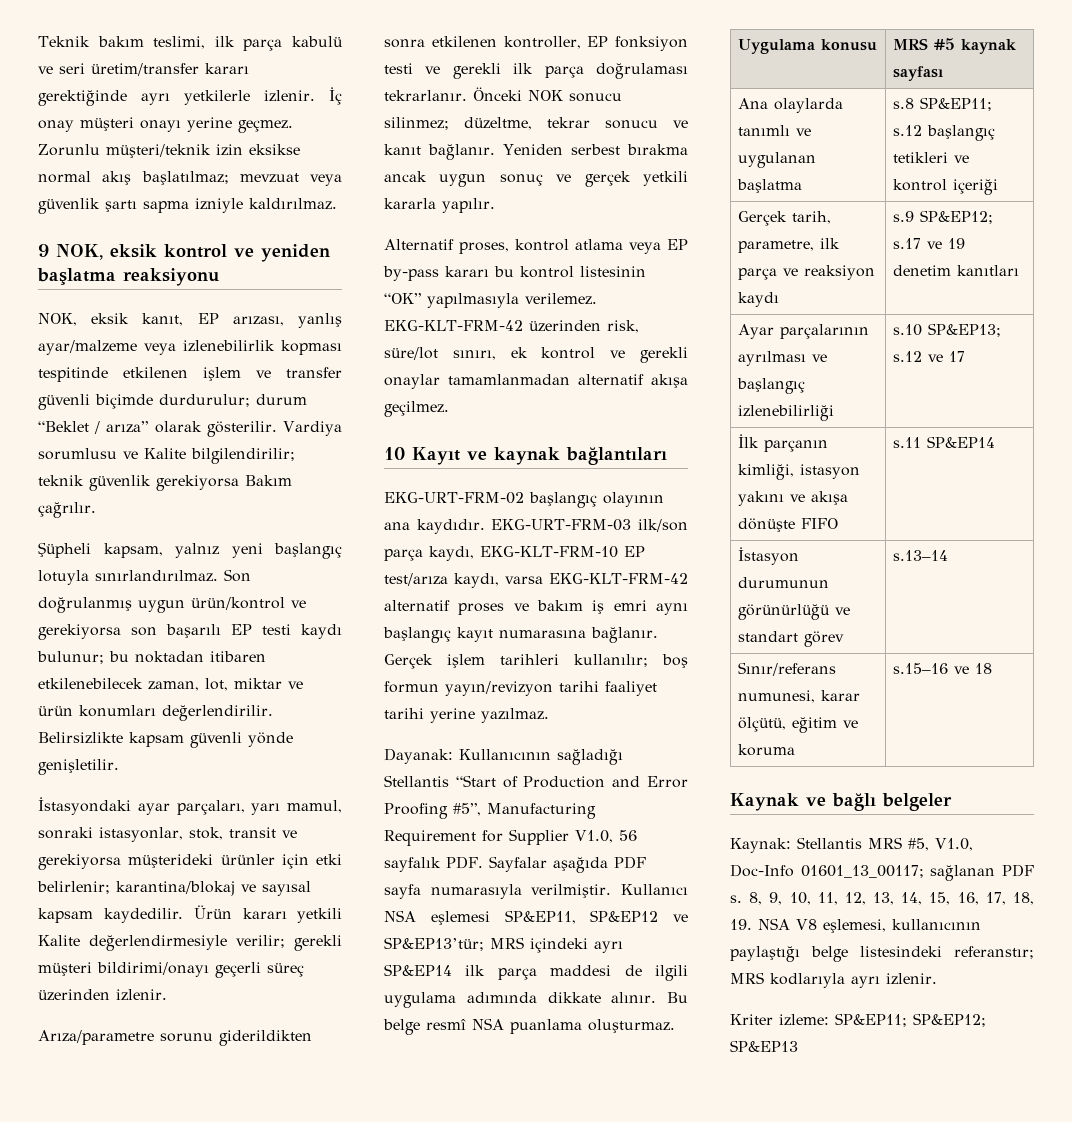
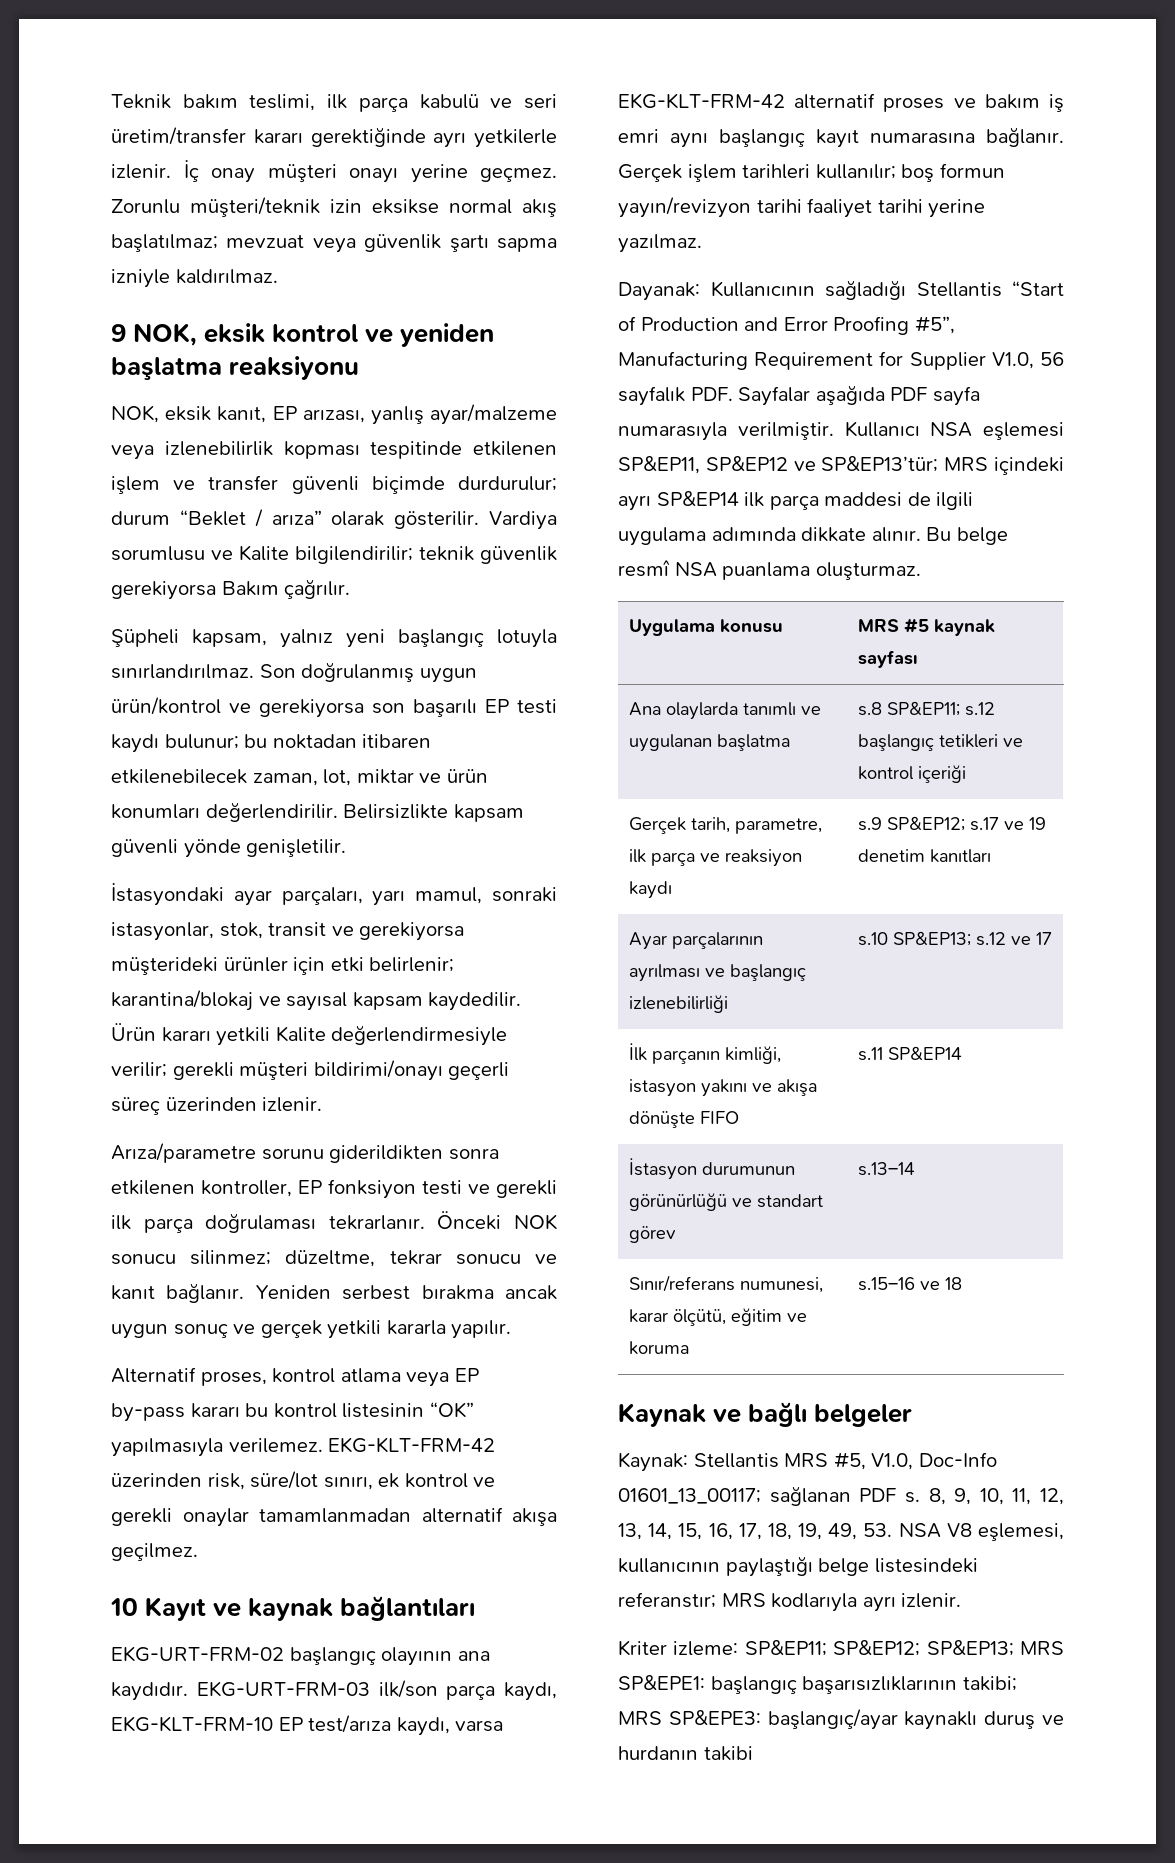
[730,919,752,930] 19. -> [798,1523,893,1540] 19, 49, 53.
[730,1040,798,1052] SP&EP13 -> [926,1640,1064,1656] [618,1675,1017,1694] [618,1709,1064,1730] [618,1746,753,1761] SP&EP13; MRS SP&EPE1: başlangıç başarısızlıklarının takibi; MRS SP&EPE3: başlangıç/ayar kaynaklı duruş ve hurdanın takibi

